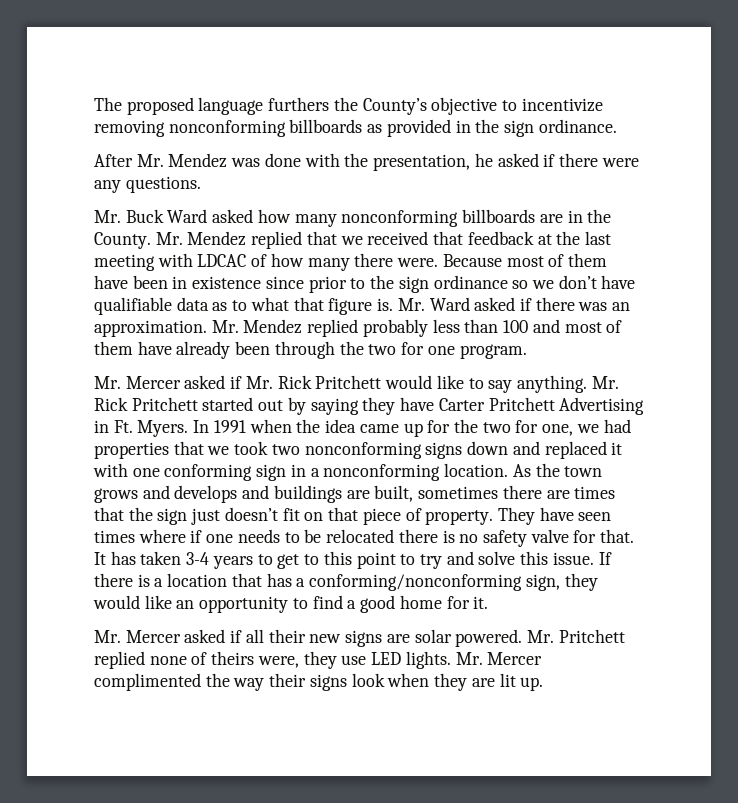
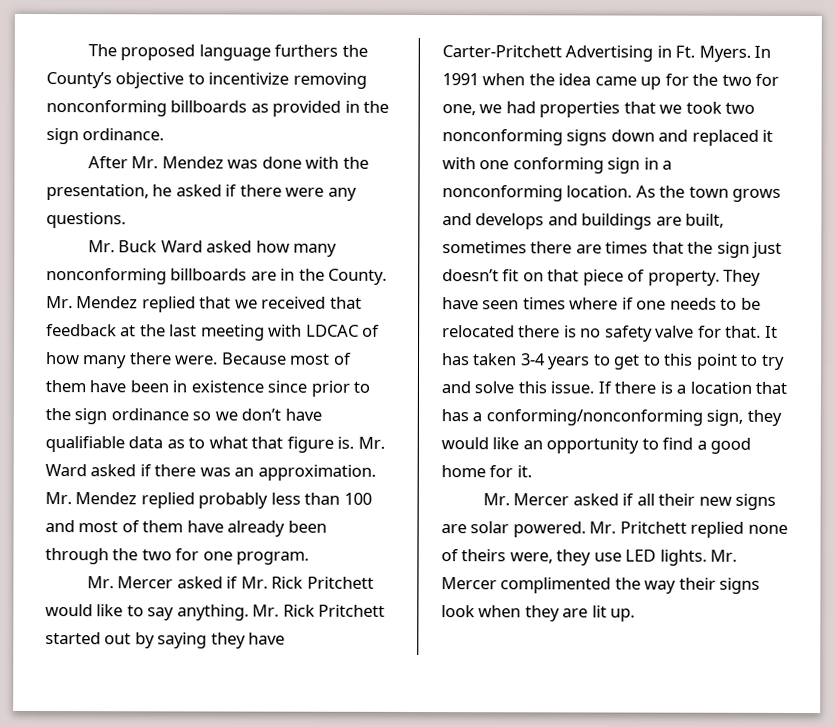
[438,397,555,411] Carter Pritchett -> [442,45,562,58] Carter-Pritchett

